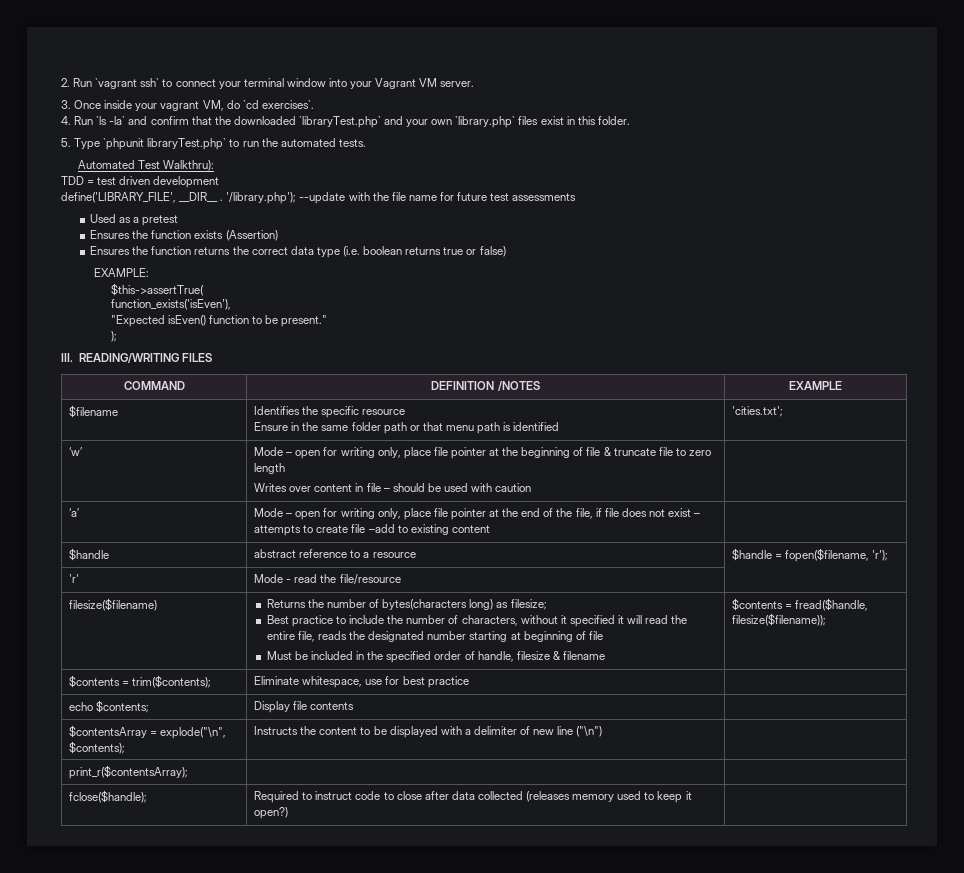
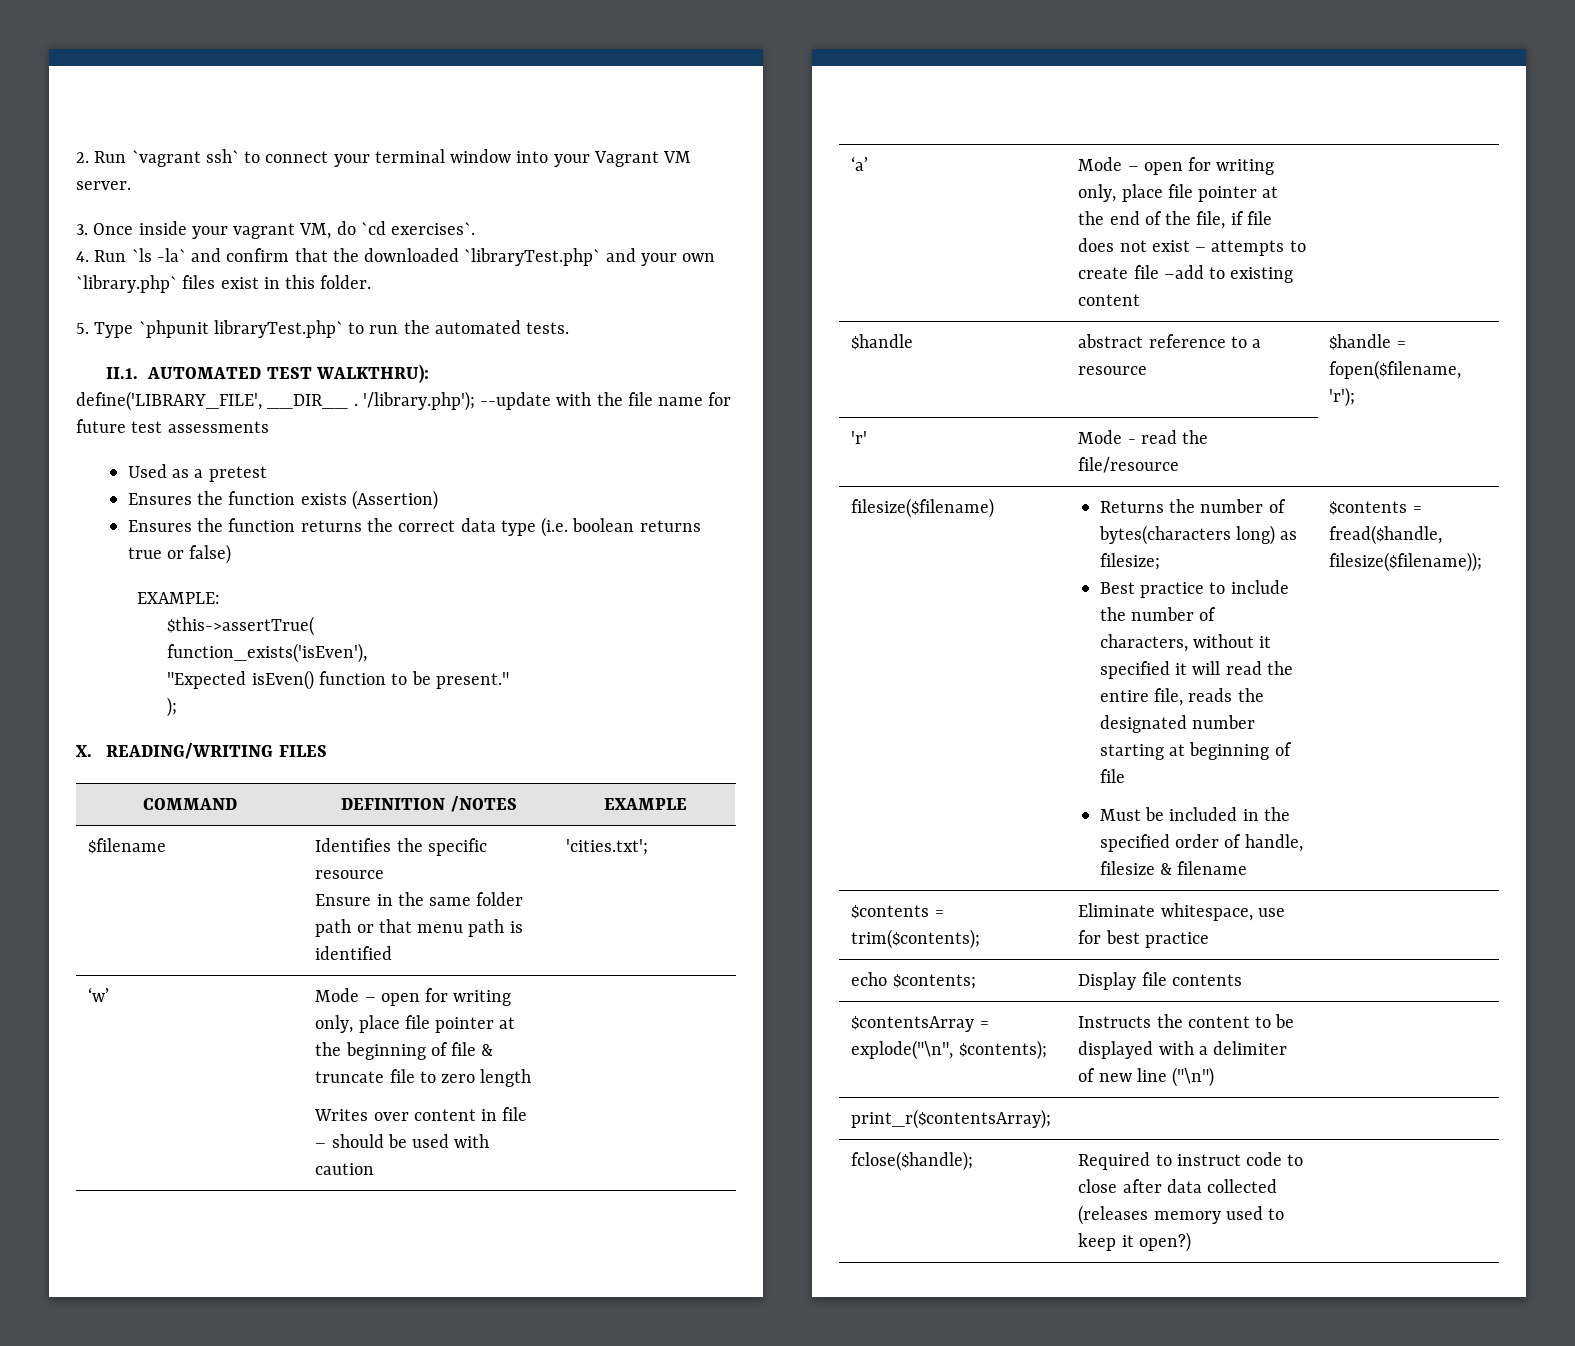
[77,160,214,171] [61,176,220,188] Automated Test Walkthru): // TDD = test driven development -> [106,364,429,383] II.1. AUTOMATED TEST WALKTHRU):
[61,353,73,362] III. -> [75,745,92,757] X.

